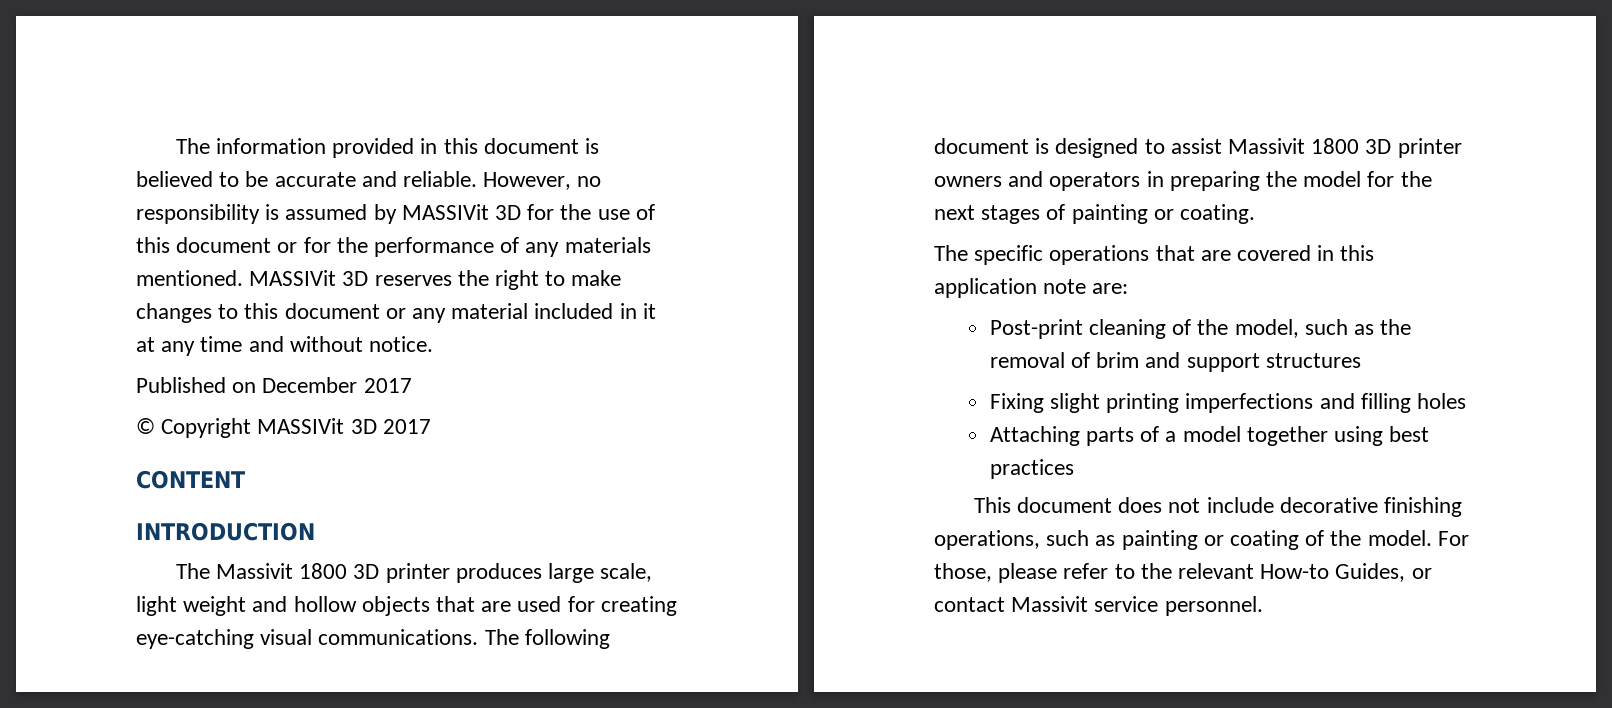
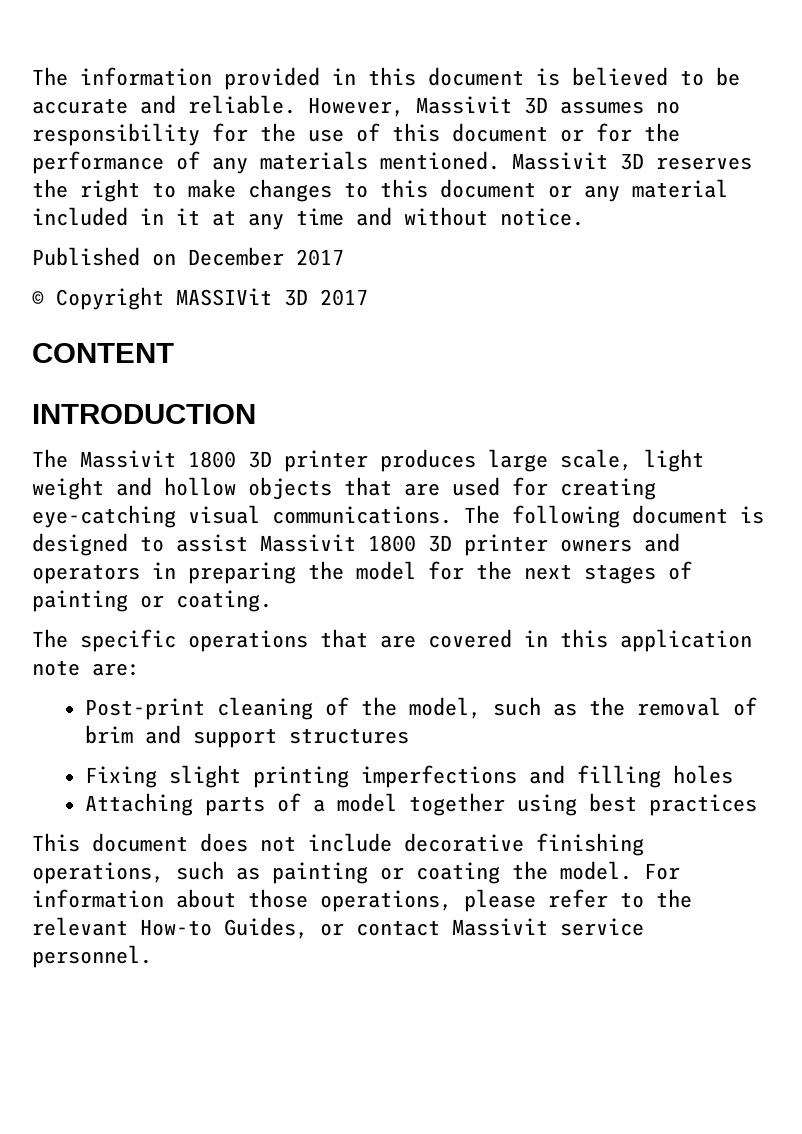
[577,176,602,187] [136,204,522,224] no responsibility is assumed by MASSIVit 3D -> [416,96,680,114] [32,123,200,146] Massivit 3D assumes no responsibility
[249,270,337,286] MASSIVit -> [512,152,608,170] Massivit
[1305,530,1325,546] of -> (500, 873) none
[934,563,992,582] those, -> [32,889,452,912] information about those operations,

